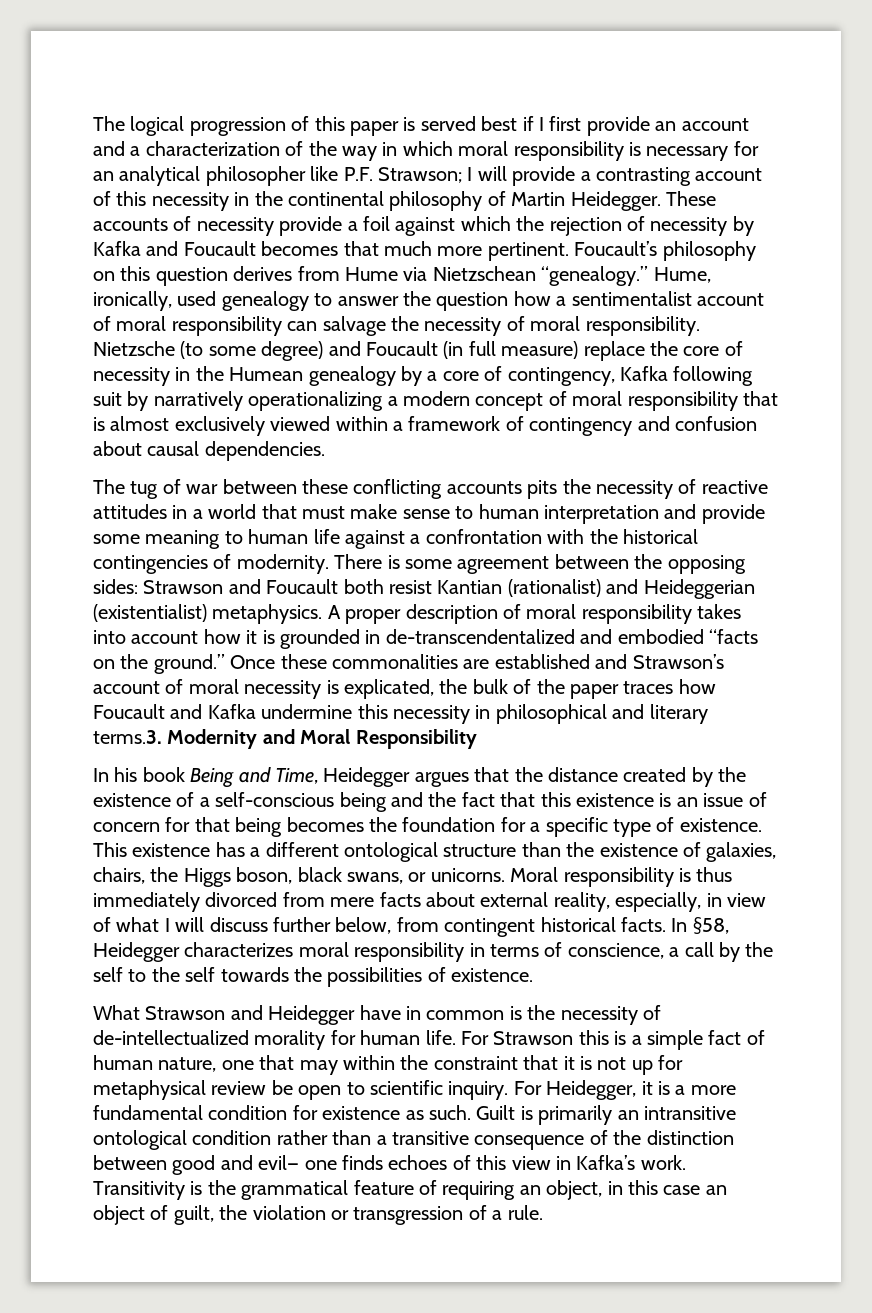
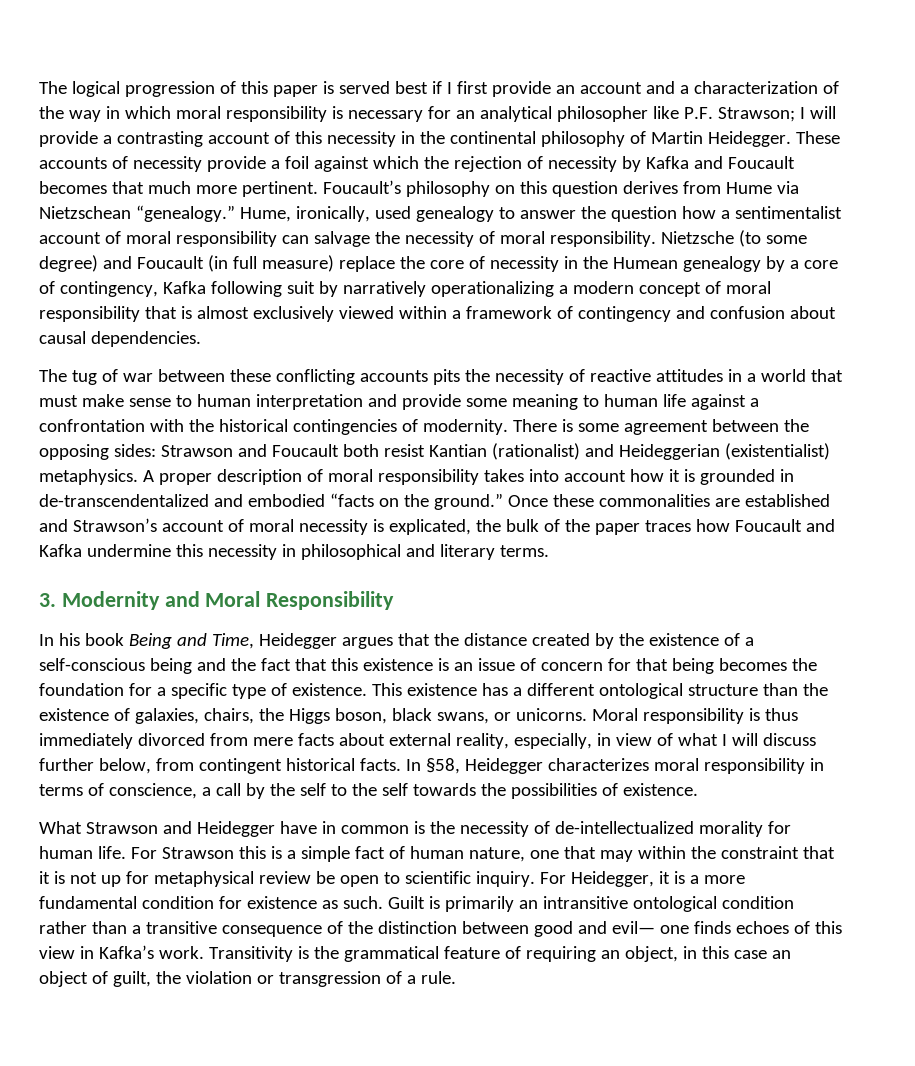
[93,730,162,744] terms.3. -> [499,545,549,557] [39,593,56,607] terms. // 3.

